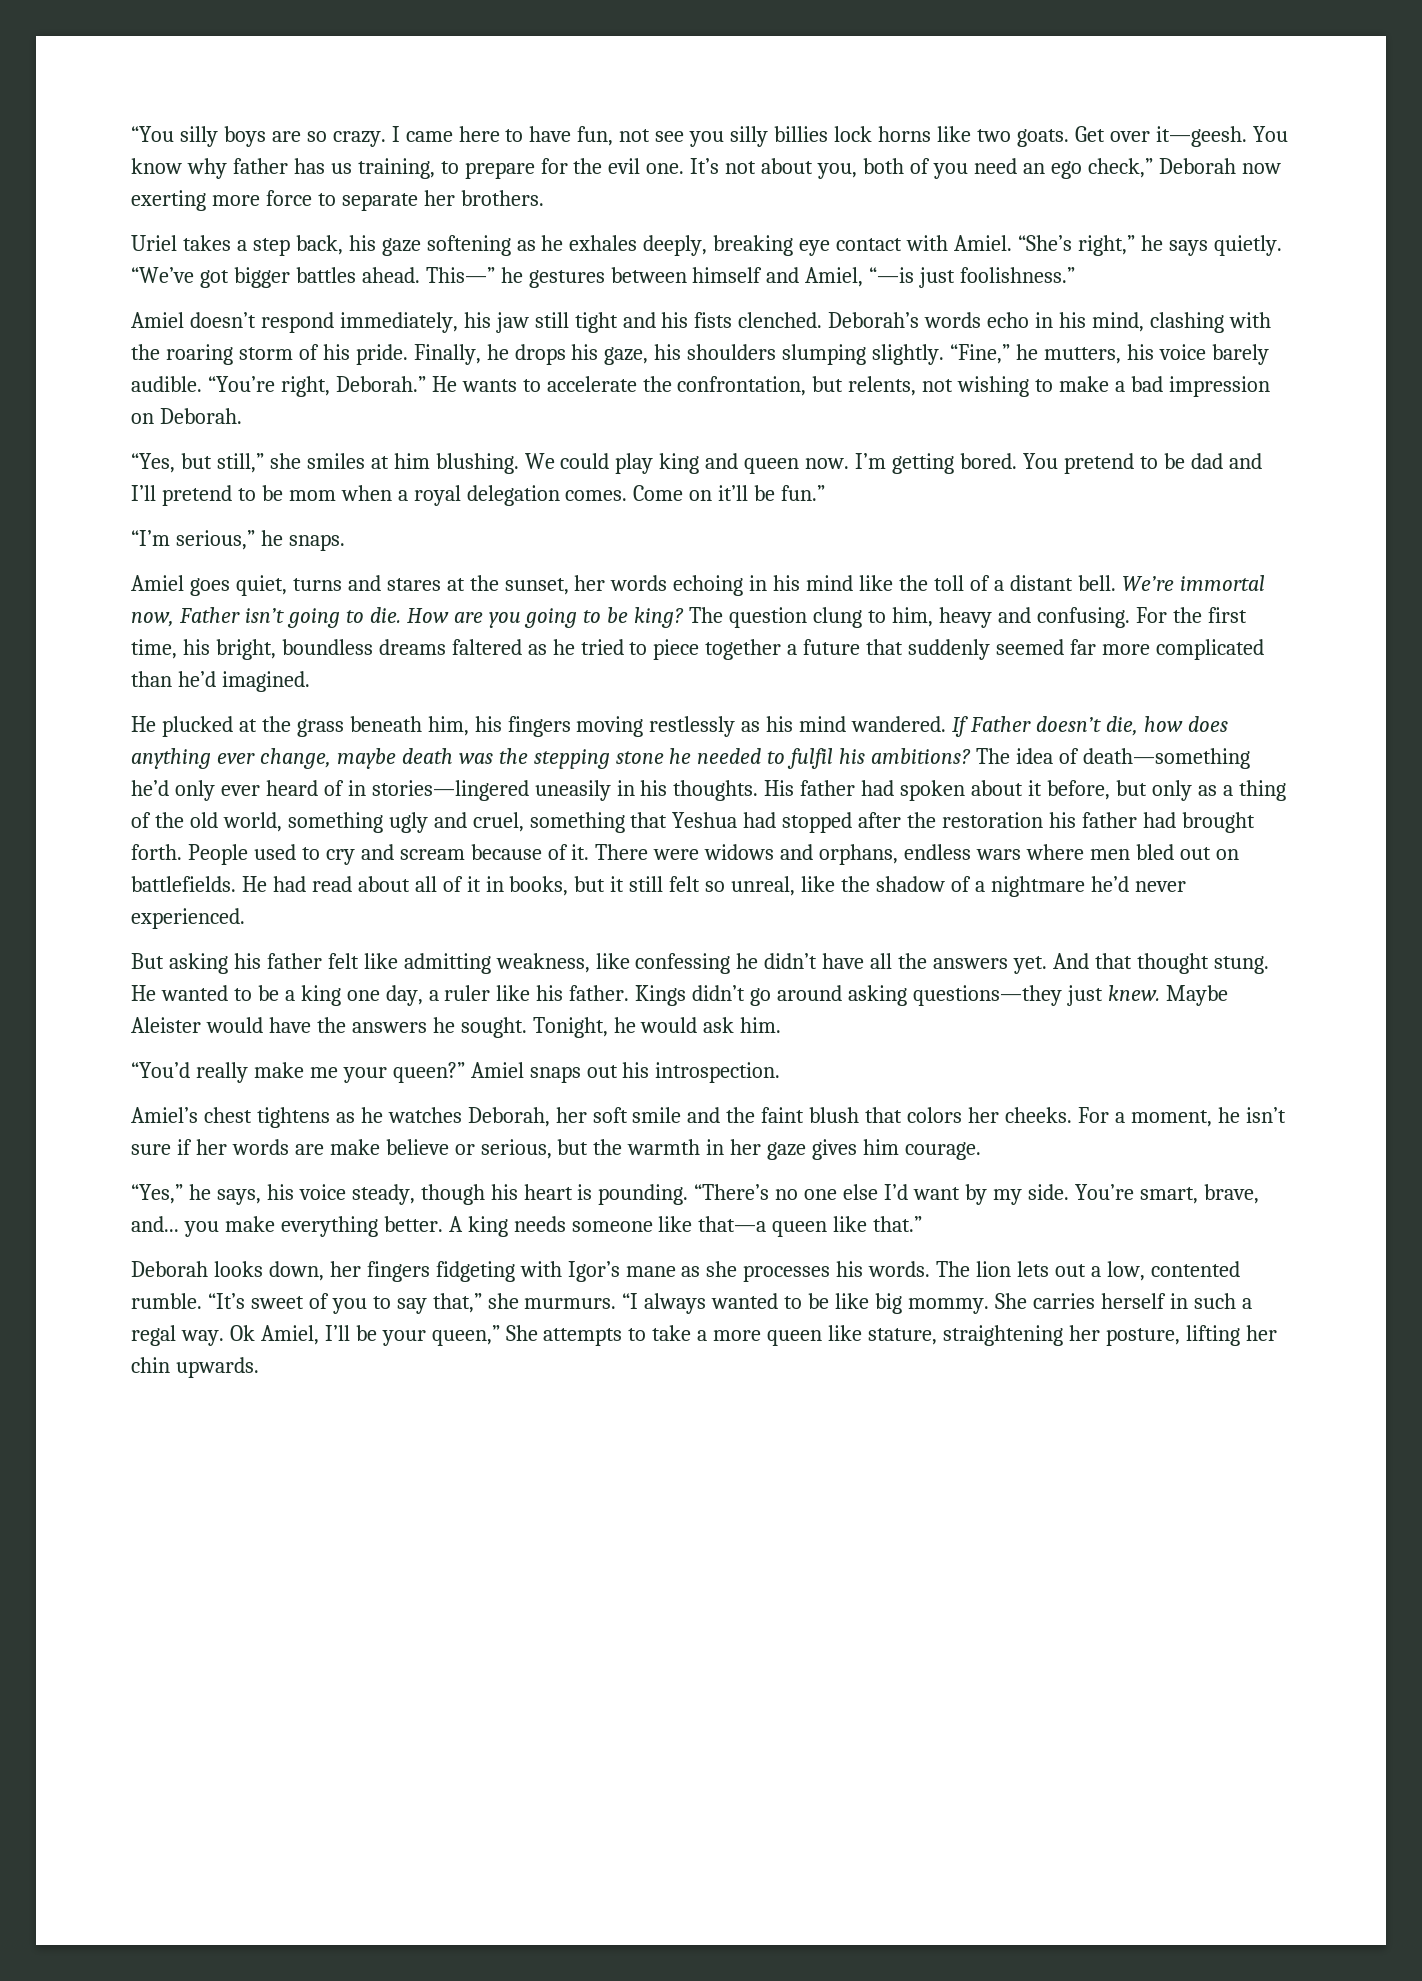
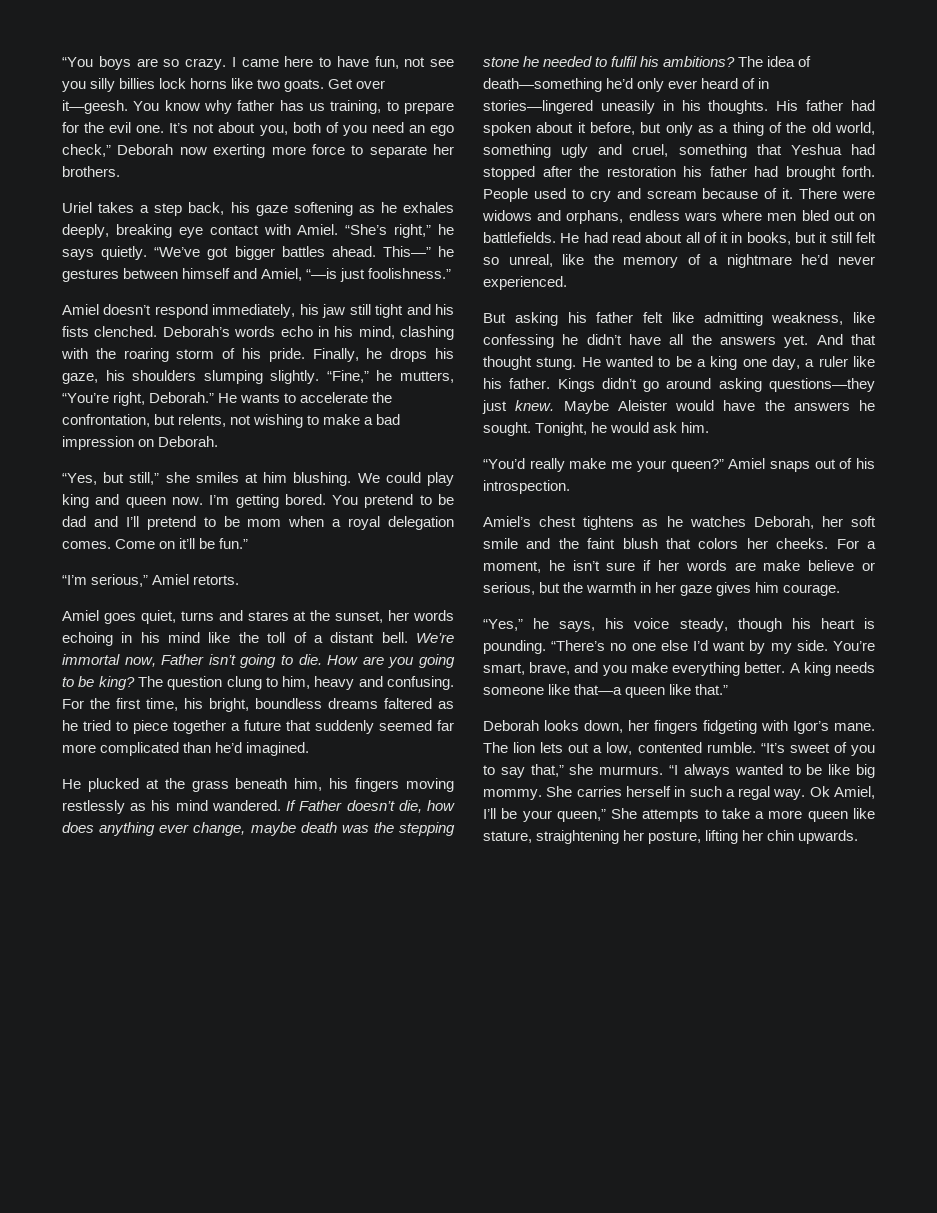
[179,126,218,147] silly -> (93, 62) none
[1126,344,1269,365] [131,376,202,392] his voice barely audible. -> (454, 377) none
[260,530,345,551] he snaps. -> [152,574,240,585] Amiel retorts.
[875,876,945,892] shadow -> [623,256,679,268] memory
(618, 1071) none -> [839,458,853,469] of
[131,1216,179,1232] and... -> [574,662,599,673] and
[625,1261,931,1282] mane as she processes his words. -> [834,723,875,731] mane.

